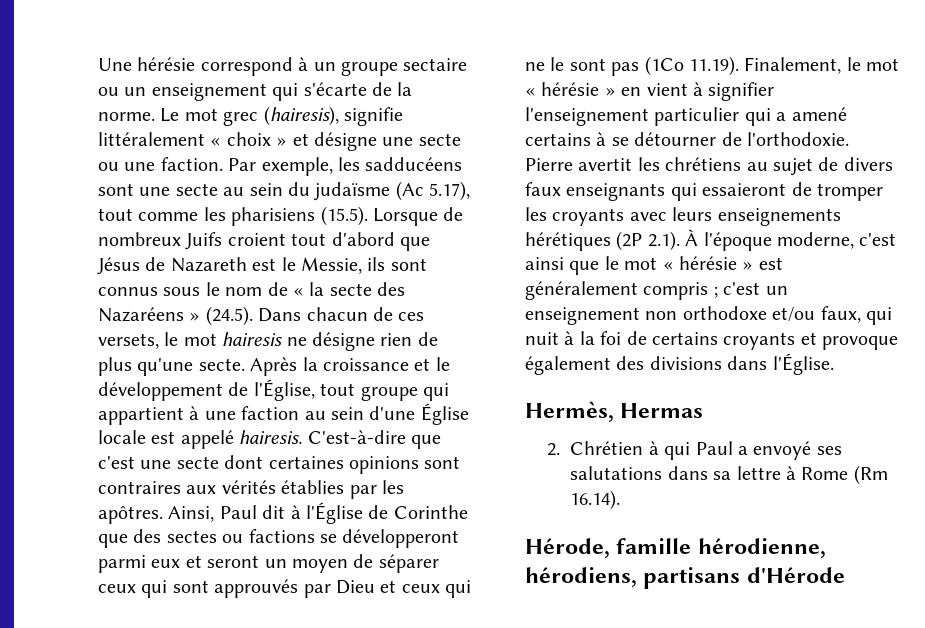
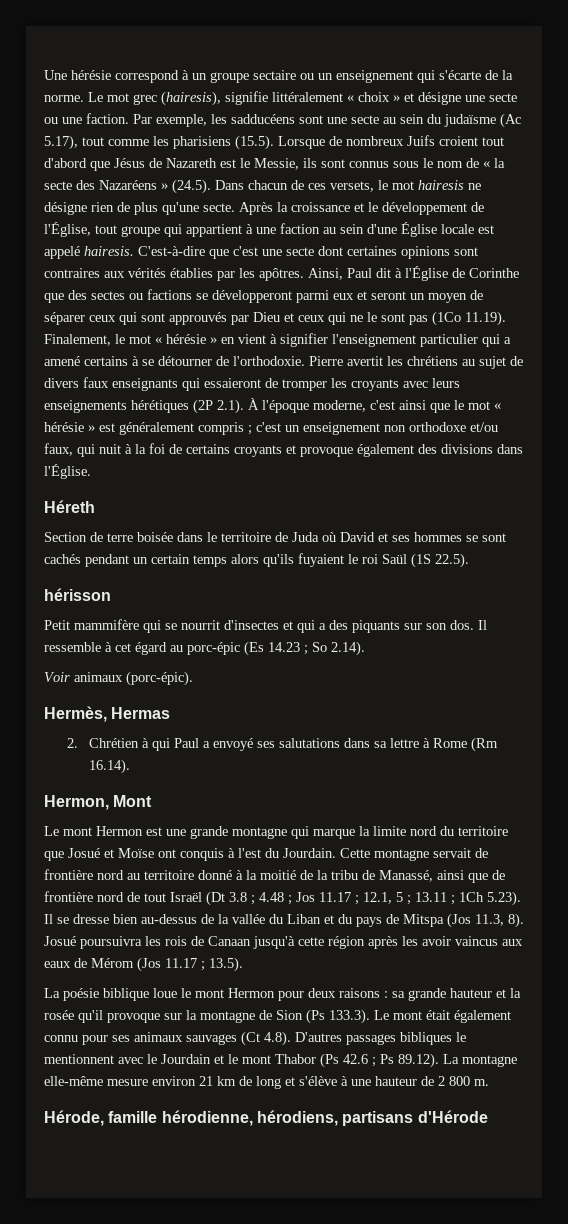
(834, 364) none -> [44,500,95,513] [44,532,506,542] [44,553,469,568] [44,588,111,601] [44,619,487,633] [44,641,365,656] [44,671,193,686] // Héreth // Section de terre boisée dans le territoire de Juda où David et ses hommes se sont cachés pendant un certain temps alors qu'ils fuyaient le roi Saül (1S 22.5). // hérisson // Petit mammifère qui se nourrit d'insectes et qui a des piquants sur son dos. Il ressemble à cet égard au porc-épic (Es 14.23 ; So 2.14). // Voir animaux (porc-épic).
(621, 500) none -> [44,795,153,810] [44,826,508,839] [44,848,488,861] [44,869,505,883] [44,891,521,906] [44,913,524,928] [44,936,523,949] [44,957,243,972] [44,988,521,1001] [44,1009,511,1024] [44,1031,466,1046] [44,1053,517,1068] [44,1076,489,1089] // Hermon, Mont // Le mont Hermon est une grande montagne qui marque la limite nord du territoire que Josué et Moïse ont conquis à l'est du Jourdain. Cette montagne servait de frontière nord au territoire donné à la moitié de la tribu de Manassé, ainsi que de frontière nord de tout Israël (Dt 3.8 ; 4.48 ; Jos 11.17 ; 12.1, 5 ; 13.11 ; 1Ch 5.23). Il se dresse bien au-dessus de la vallée du Liban et du pays de Mitspa (Jos 11.3, 8). Josué poursuivra les rois de Canaan jusqu'à cette région après les avoir vaincus aux eaux de Mérom (Jos 11.17 ; 13.5). // La poésie biblique loue le mont Hermon pour deux raisons : sa grande hauteur et la rosée qu'il provoque sur la montagne de Sion (Ps 133.3). Le mont était également connu pour ses animaux sauvages (Ct 4.8). D'autres passages bibliques le mentionnent avec le Jourdain et le mont Thabor (Ps 42.6 ; Ps 89.12). La montagne elle-même mesure environ 21 km de long et s'élève à une hauteur de 2 800 m.

